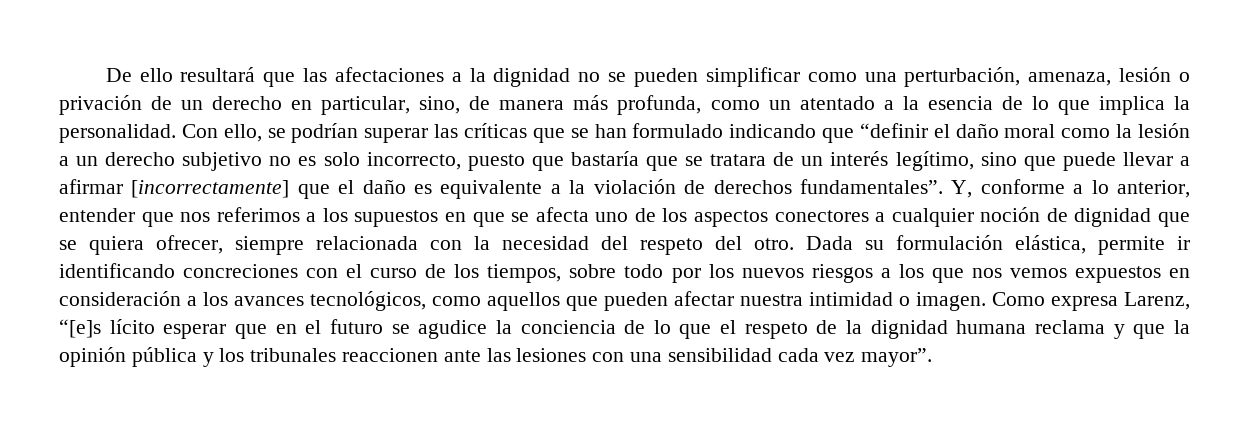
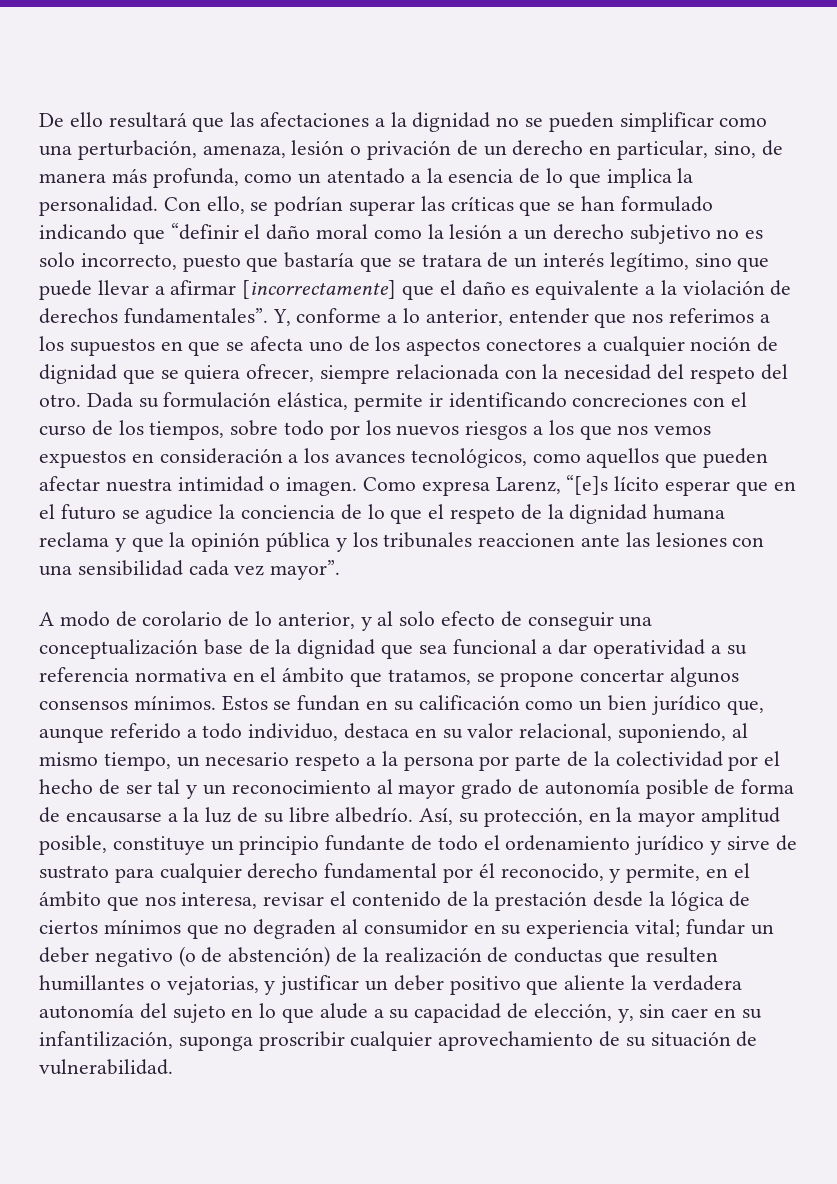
(933, 357) none -> [39,611,653,631] [39,639,747,659] [39,667,740,687] [39,695,764,715] [39,723,748,743] [39,751,781,771] [39,779,795,799] [39,807,781,827] [39,835,797,855] [39,863,750,883] [39,891,751,911] [39,919,774,939] [39,946,718,967] [39,975,742,995] [39,1003,762,1023] [39,1031,758,1051] [39,1059,173,1075] // A modo de corolario de lo anterior, y al solo efecto de conseguir una conceptualización base de la dignidad que sea funcional a dar operatividad a su referencia normativa en el ámbito que tratamos, se propone concertar algunos consensos mínimos. Estos se fundan en su calificación como un bien jurídico que, aunque referido a todo individuo, destaca en su valor relacional, suponiendo, al mismo tiempo, un necesario respeto a la persona por parte de la colectividad por el hecho de ser tal y un reconocimiento al mayor grado de autonomía posible de forma de encausarse a la luz de su libre albedrío. Así, su protección, en la mayor amplitud posible, constituye un principio fundante de todo el ordenamiento jurídico y sirve de sustrato para cualquier derecho fundamental por él reconocido, y permite, en el ámbito que nos interesa, revisar el contenido de la prestación desde la lógica de ciertos mínimos que no degraden al consumidor en su experiencia vital; fundar un deber negativo (o de abstención) de la realización de conductas que resulten humillantes o vejatorias, y justificar un deber positivo que aliente la verdadera autonomía del sujeto en lo que alude a su capacidad de elección, y, sin caer en su infantilización, suponga proscribir cualquier aprovechamiento de su situación de vulnerabilidad.

